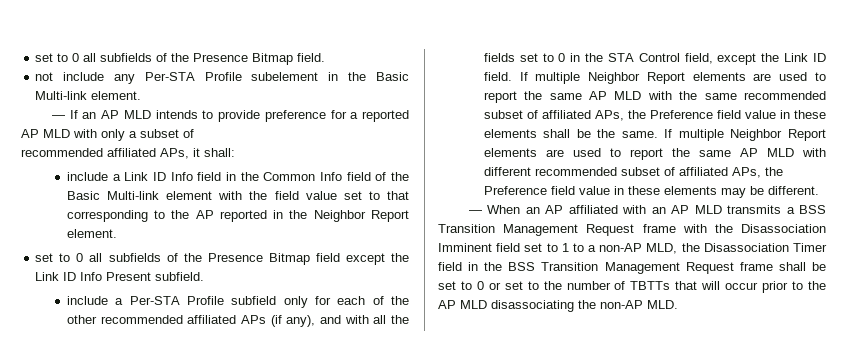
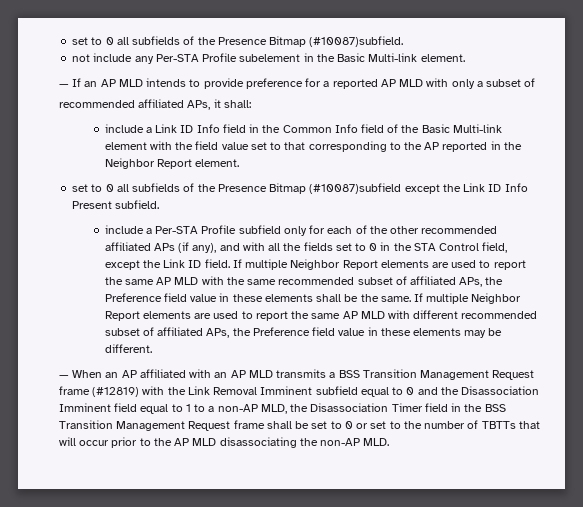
[35,53,326,65] set to 0 all subfields of the Presence Bitmap field. -> [72,36,404,47] set to 0 all subfields of the Presence Bitmap (#10087)subfield.
[315,253,340,262] field -> [309,183,402,194] (#10087)subfield
[682,224,733,233] with the -> [92,386,459,397] (#12819) with the Link Removal Imminent subfield equal to 0 and the
[524,243,543,252] set -> [140,404,169,414] equal

